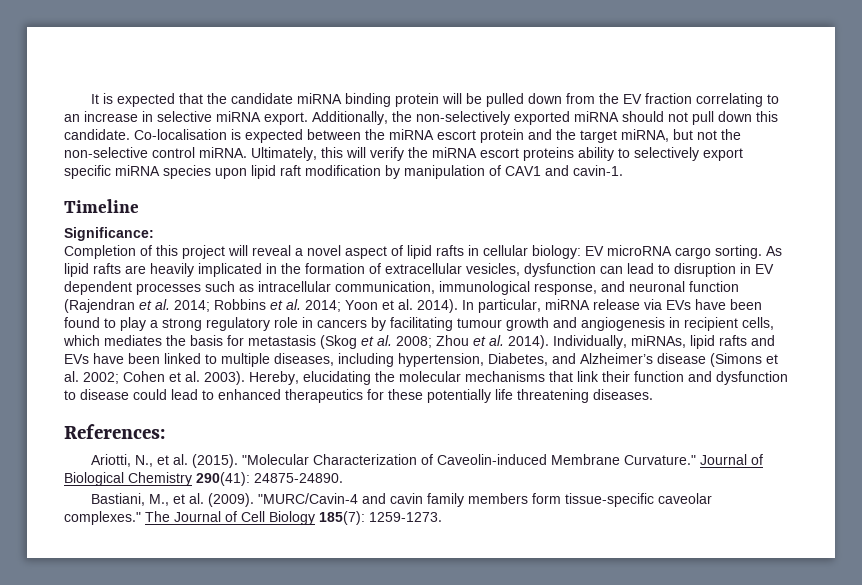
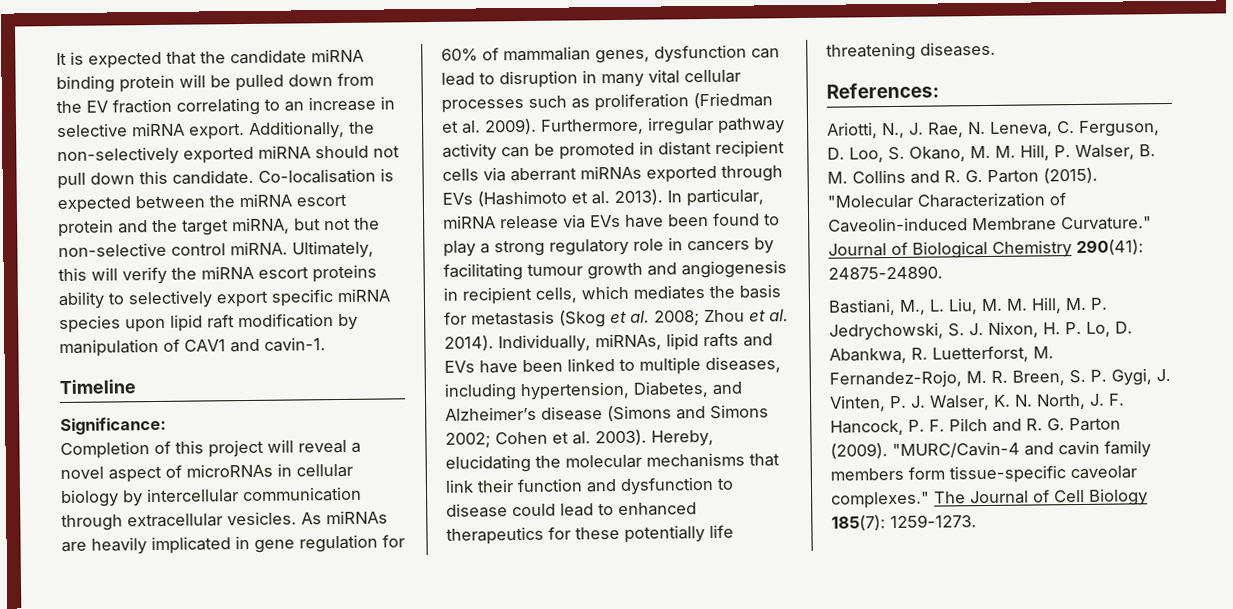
[407,245,782,259] [64,263,520,277] lipid rafts in cellular biology: EV microRNA cargo sorting. As lipid rafts are heavily implicated in the formation of extracellular vesicles, -> [186,463,353,478] [60,486,362,508] [61,510,388,532] [61,534,405,555] [441,46,650,64] microRNAs in cellular biology by intercellular communication through extracellular vesicles. As miRNAs are heavily implicated in gene regulation for 60% of mammalian genes,
[755,264,774,274] [64,281,739,295] [64,299,458,313] EV dependent processes such as intracellular communication, immunological response, and neuronal function (Rajendran et al. 2014; Robbins et al. 2014; Yoon et al. 2014). -> [601,69,741,88] [441,92,773,113] [442,116,785,135] [442,140,785,161] [442,165,783,183] [442,189,663,207] many vital cellular processes such as proliferation (Friedman et al. 2009). Furthermore, irregular pathway activity can be promoted in distant recipient cells via aberrant miRNAs exported through EVs (Hashimoto et al. 2013).
[766,354,778,364] [64,371,79,382] et al. -> [676,404,769,420] and Simons
[156,454,188,465] et al. -> [909,120,1160,138] [827,144,1156,163] [827,169,1039,184] J. Rae, N. Leneva, C. Ferguson, D. Loo, S. Okano, M. M. Hill, P. Walser, B. M. Collins and R. G. Parton
[172,493,204,504] et al. -> [929,297,1108,315] [829,321,1133,341] [829,345,1054,364] [829,368,1171,389] [829,393,1125,412] [830,417,1121,436] L. Liu, M. M. Hill, M. P. Jedrychowski, S. J. Nixon, H. P. Lo, D. Abankwa, R. Luetterforst, M. Fernandez-Rojo, M. R. Breen, S. P. Gygi, J. Vinten, P. J. Walser, K. N. North, J. F. Hancock, P. F. Pilch and R. G. Parton

